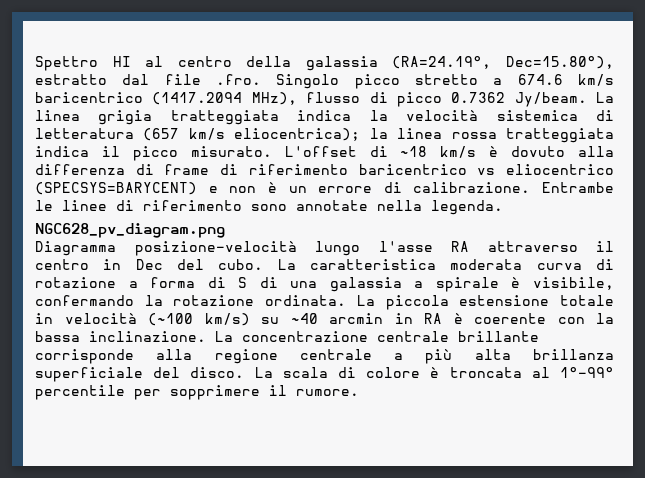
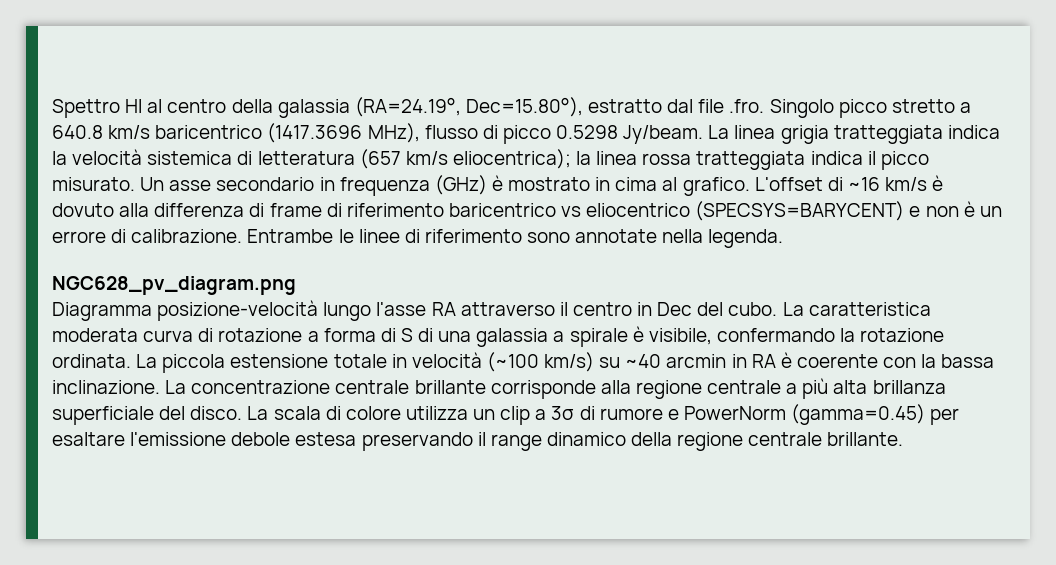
[517,74,563,85] 674.6 -> [52,125,103,139] 640.8
[152,92,243,105] (1417.2094 -> [267,123,363,143] (1417.3696
[451,92,506,103] 0.7362 -> [556,125,619,139] 0.5298
(272, 151) none -> [140,175,750,196] Un asse secondario in frequenza (GHz) è mostrato in cima al grafico.
[400,146,428,157] ~18 -> [847,177,880,191] ~16
[430,367,614,378] [35,385,359,400] è troncata al 1°–99° percentile per sopprimere il rumore. -> [405,404,960,425] [52,432,904,451] utilizza un clip a 3σ di rumore e PowerNorm (gamma=0.45) per esaltare l'emissione debole estesa preservando il range dinamico della regione centrale brillante.

